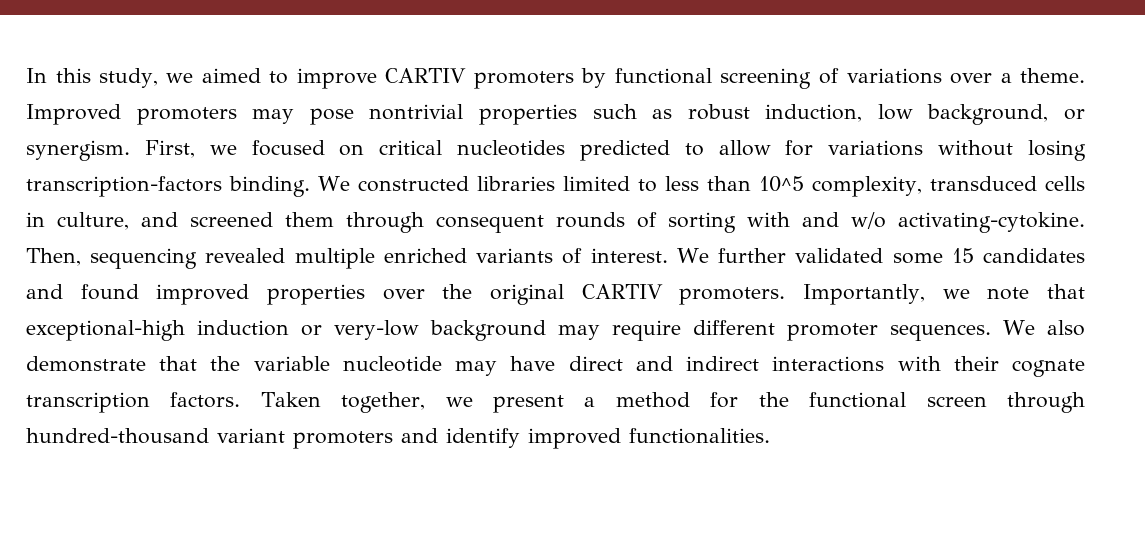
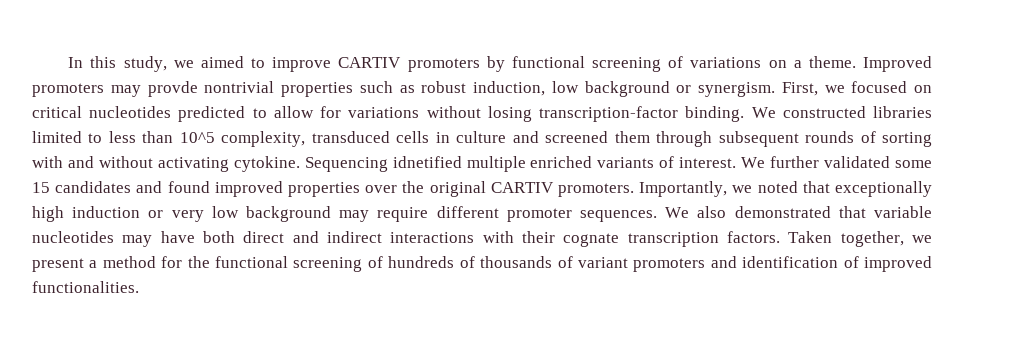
[949,73,992,84] over -> [768,60,787,68] on
[309,108,354,125] pose -> [147,81,198,97] provde
[927,104,1049,125] background, -> [584,81,670,97] background
[26,176,222,197] transcription-factors -> [539,106,679,122] transcription-factor
[57,212,129,230] culture, -> [456,131,507,143] culture
[436,215,544,233] consequent -> [718,131,799,147] subsequent
[851,212,1085,233] [26,248,286,269] w/o activating-cytokine. Then, sequencing revealed -> [98,156,462,172] without activating cytokine. Sequencing idnetified
[987,284,1086,300] [26,320,420,341] note that exceptional-high induction or very-low -> [757,181,933,197] [32,206,239,222] noted that exceptionally high induction or very low
[26,356,442,372] demonstrate that the variable nucleotide -> [734,206,933,218] [32,231,114,243] demonstrated that variable nucleotides
(556, 363) none -> [203,231,235,243] both
[926,392,1085,413] [26,428,209,444] screen through hundred-thousand -> [293,256,573,272] screening of hundreds of thousands of
[446,428,520,448] identify -> [742,256,859,268] identification of

